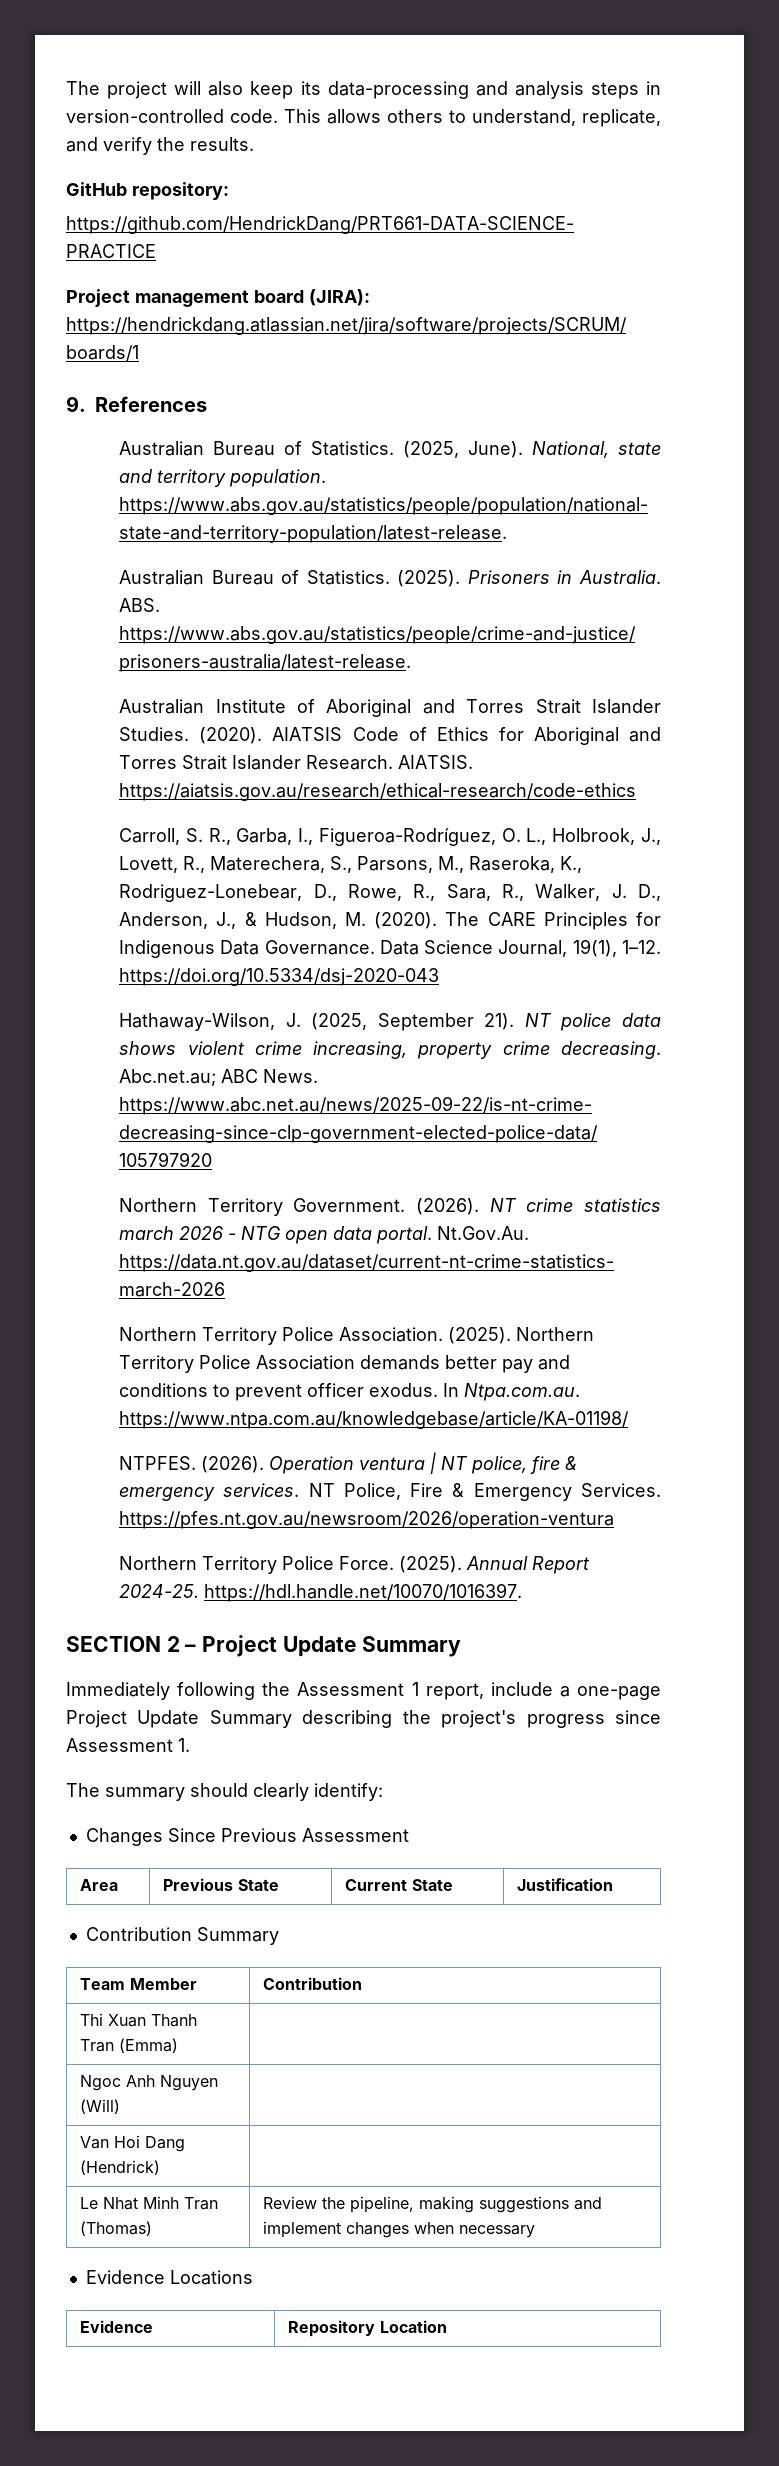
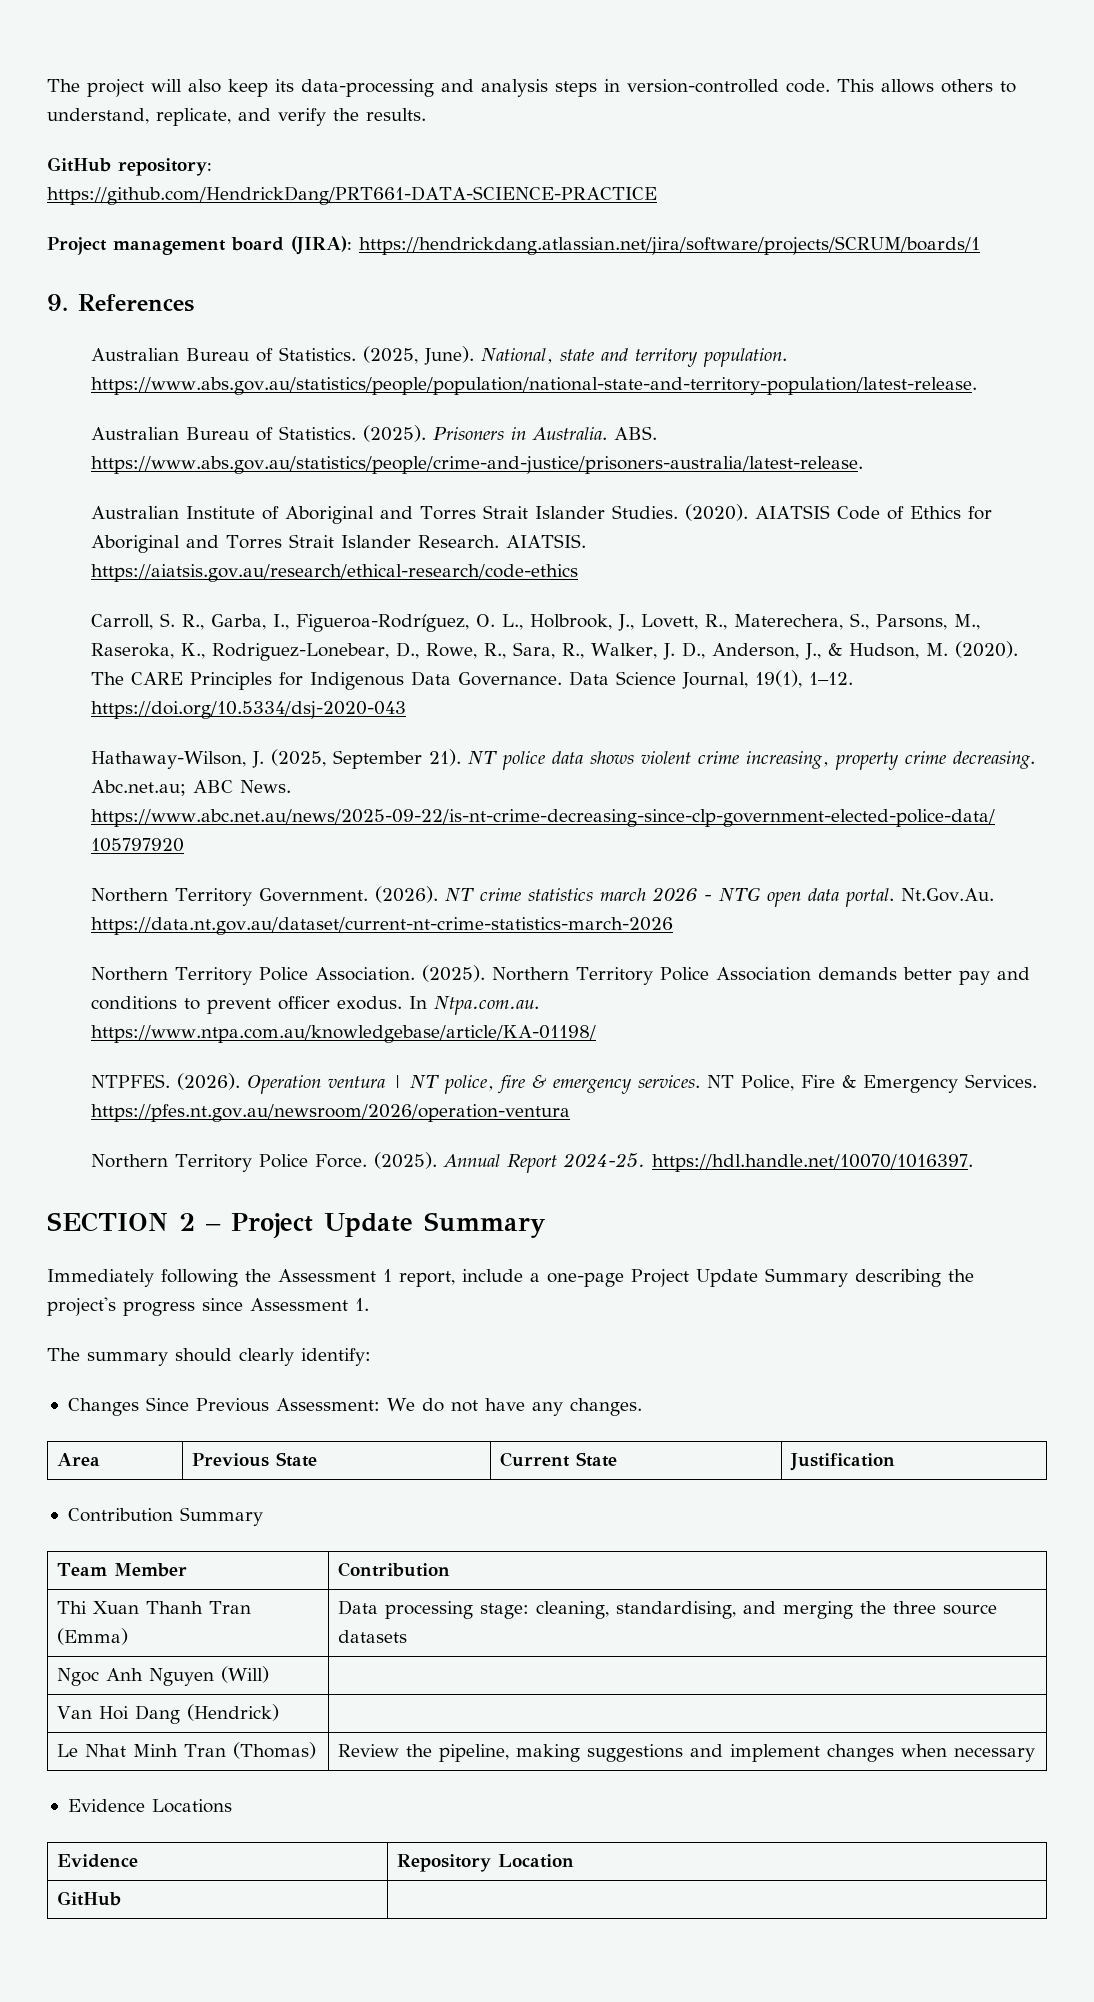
[301,1828,409,1842] Assessment -> [275,1398,642,1416] Assessment: We do not have any changes.
(179, 2045) none -> [338,1600,998,1619] [338,1630,408,1643] Data processing stage: cleaning, standardising, and merging the three source datasets
(448, 2326) none -> [57,1891,122,1906] // GitHub |

